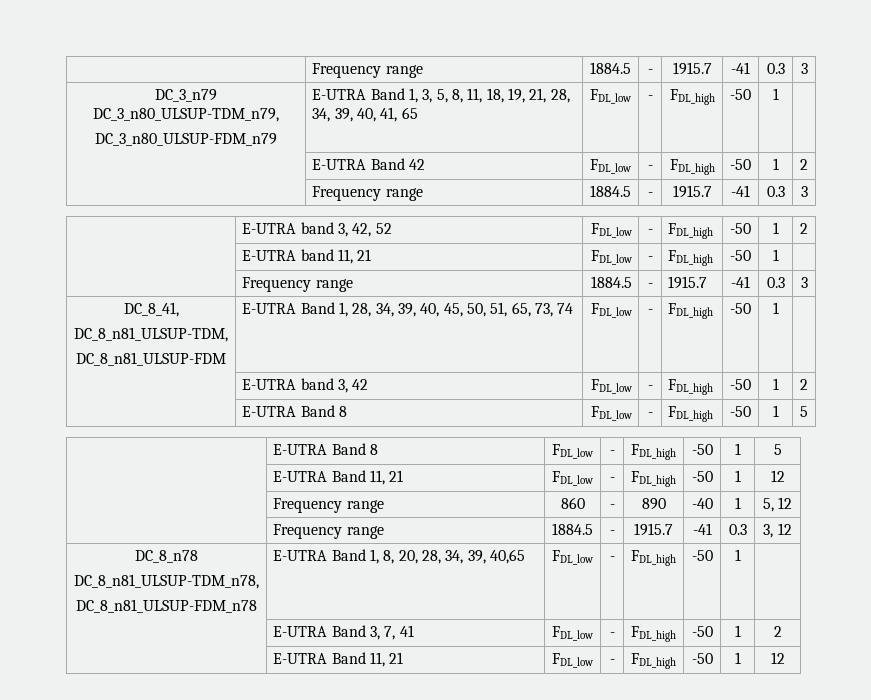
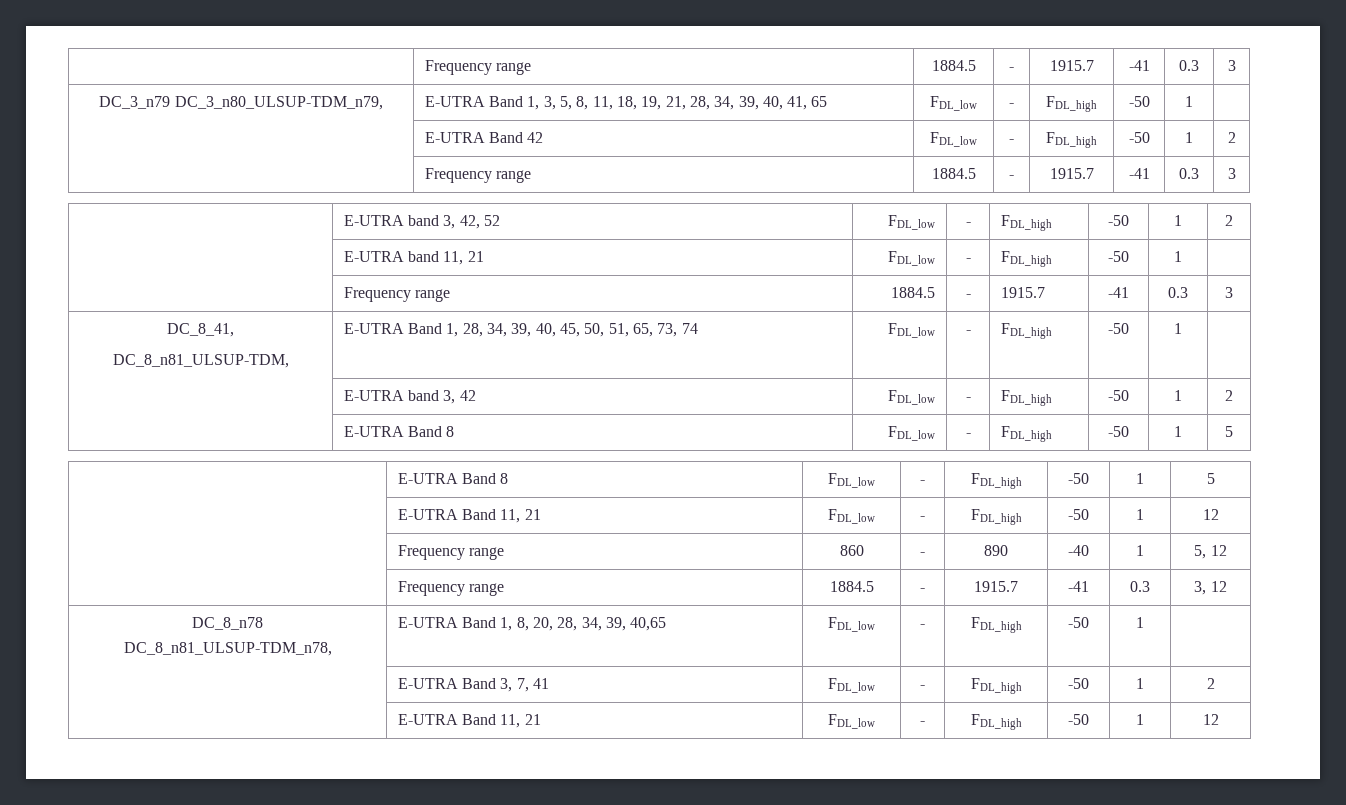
[95,133,277,146] // DC_3_n80_ULSUP-FDM_n79 -> (383, 103) none
[76,352,226,366] // DC_8_n81_ULSUP-FDM -> (289, 361) none
[76,599,257,613] // DC_8_n81_ULSUP-FDM_n78 -> (332, 649) none

